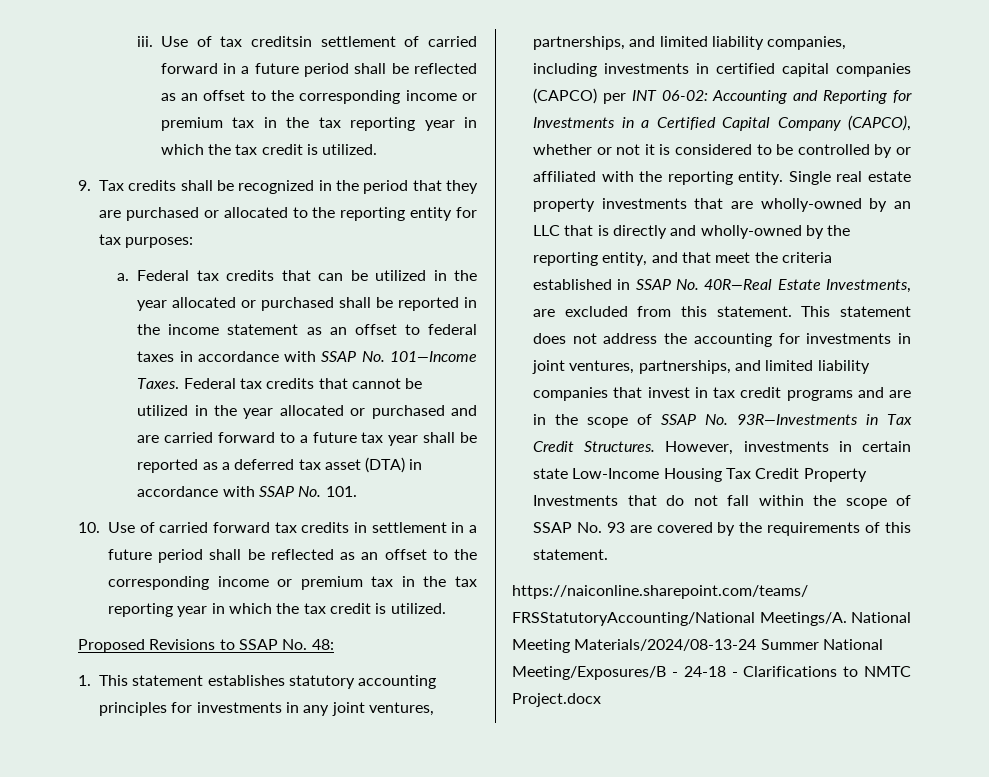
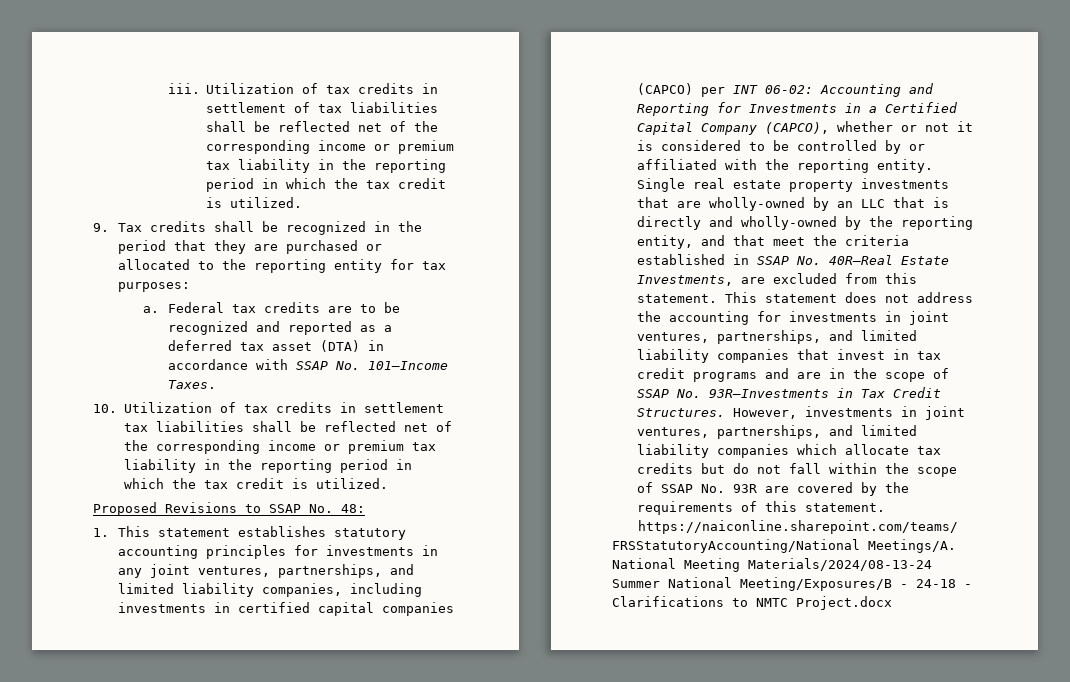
[160,36,478,47] [160,63,478,77] [160,90,478,104] [160,117,455,131] Use of tax creditsin settlement of carried forward in a future period shall be reflected as an offset to the corresponding income or premium tax in the tax reporting year -> [206,83,439,94] [206,102,439,113] [206,121,439,132] [206,140,455,154] [206,159,447,173] [206,178,255,192] Utilization of tax credits in settlement of tax liabilities shall be reflected net of the corresponding income or premium tax liability in the reporting period
[281,270,478,281] [137,297,477,311] [137,324,477,335] [137,351,477,362] [137,378,423,389] [137,405,478,419] [137,432,478,446] that can be utilized in the year allocated or purchased shall be reported in the income statement as an offset to federal taxes in accordance with SSAP No. 101—Income Taxes. Federal tax credits that cannot be utilized in the year allocated or purchased and are carried forward to a future tax year shall be -> [327,302,400,313] [167,321,280,335] are to be recognized and
[325,486,357,497] 101. -> [367,361,448,370] [167,380,216,389] 101—Income Taxes.
[108,522,478,533] [108,549,478,563] [108,576,477,590] [108,603,208,617] Use of carried forward tax credits in settlement in a future period shall be reflected as an offset to the corresponding income or premium tax in the tax reporting year -> [123,402,444,413] [123,421,452,432] [123,440,436,454] [123,459,388,473] Utilization of tax credits in settlement tax liabilities shall be reflected net of the corresponding income or premium tax liability in the reporting period
[862,441,911,452] [533,468,867,482] [533,495,657,506] certain state Low-Income Housing Tax Credit Property Investments that -> [924,406,965,420] [636,425,917,439] [636,444,941,458] [636,463,725,474] joint ventures, partnerships, and limited liability companies which allocate tax credits but
[606,522,625,533] 93 -> [732,484,757,493] 93R

